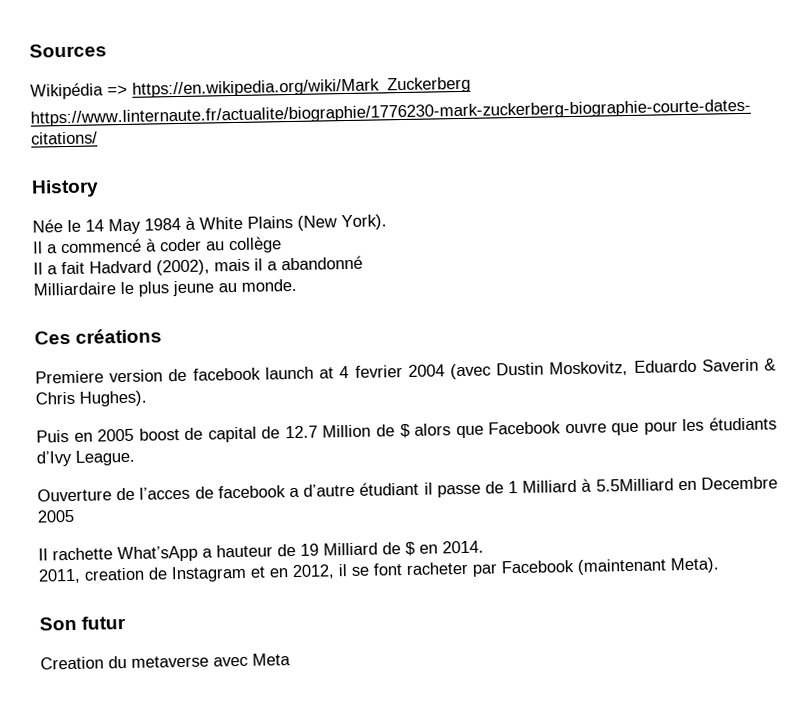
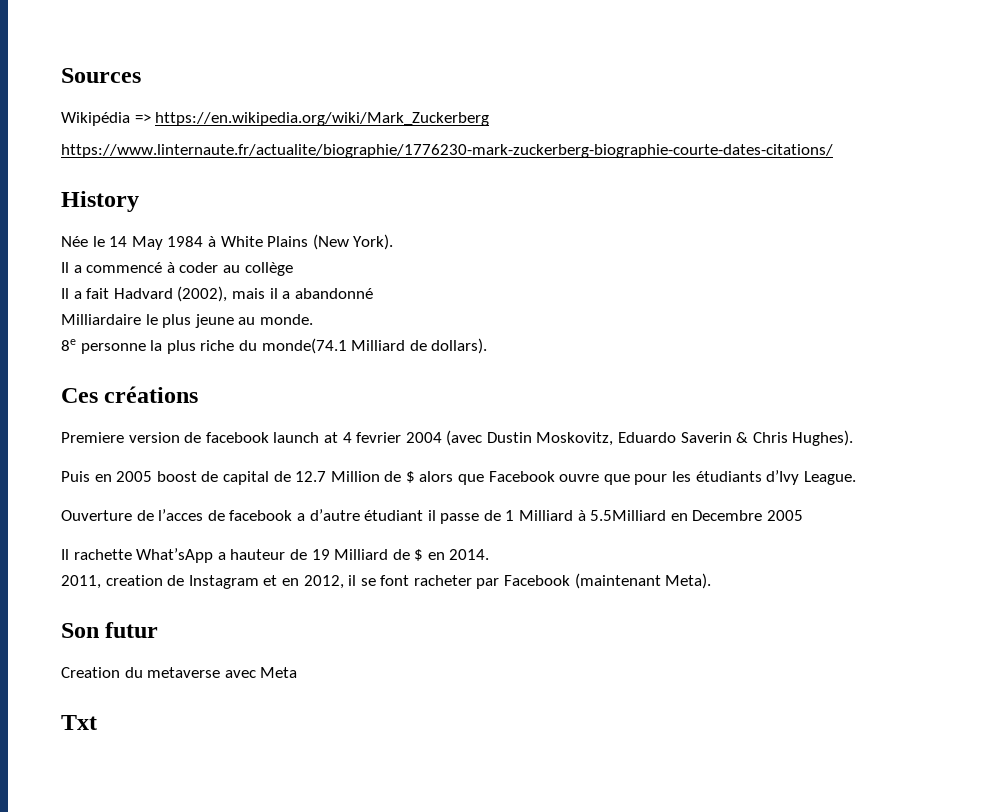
(297, 285) none -> [61,338,488,354] // 8e personne la plus riche du monde(74.1 Milliard de dollars).
(291, 659) none -> [61,715,97,730] // Txt

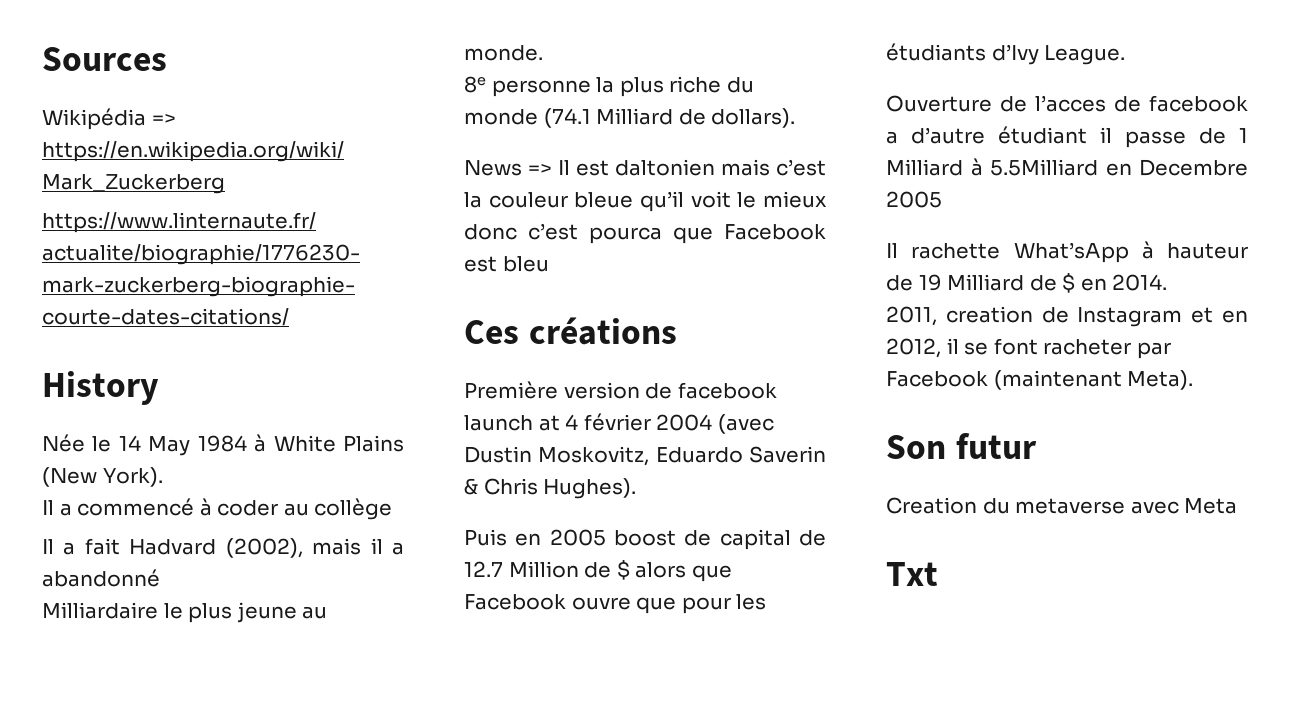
[261,338,347,354] monde(74.1 -> [464,108,591,128] monde (74.1
(488, 346) none -> [464,159,826,176] [464,191,827,212] [464,223,826,244] [464,256,549,272] // News => Il est daltonien mais c’est la couleur bleue qu’il voit le mieux donc c’est pourca que Facebook est bleu
[61,432,124,443] Premiere -> [464,381,558,399] Première
[356,432,402,443] fevrier -> [583,413,651,431] février
[217,552,226,560] a -> [1141,241,1154,259] à

